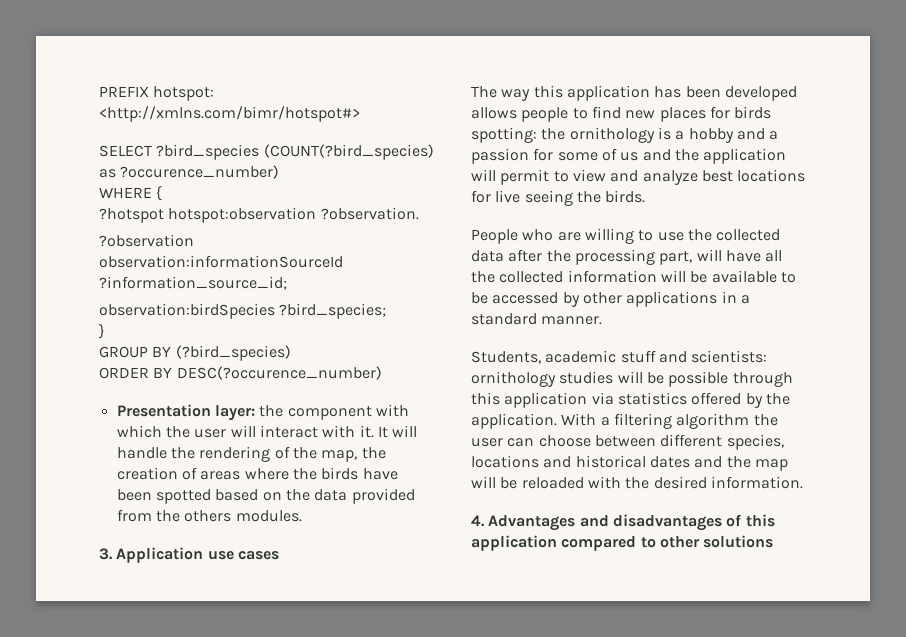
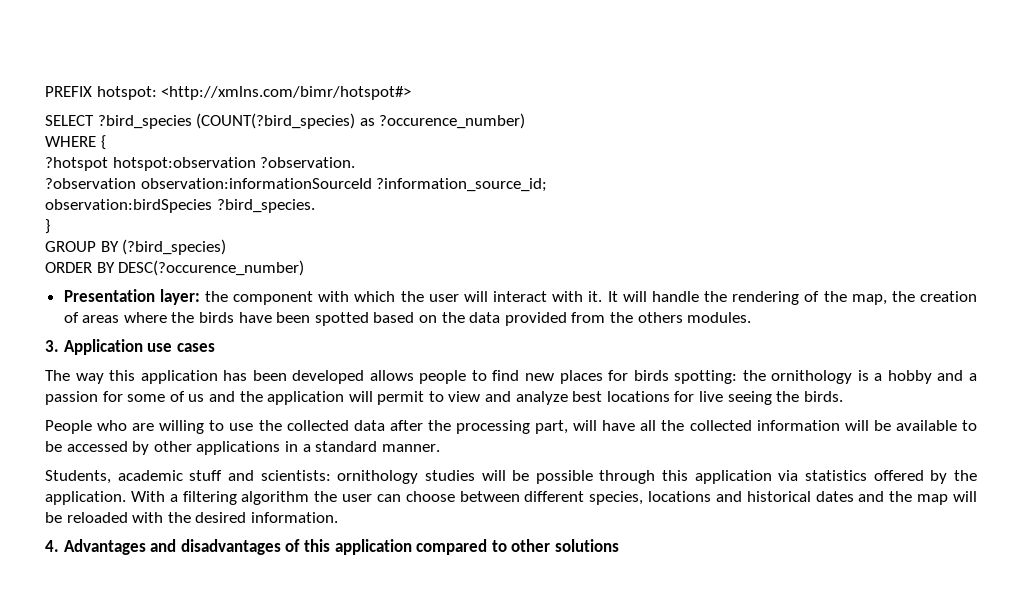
[279,303,387,319] ?bird_species; -> [216,199,315,213] ?bird_species.

